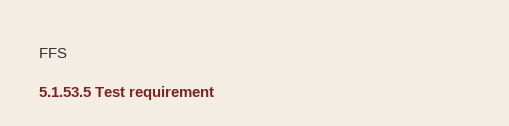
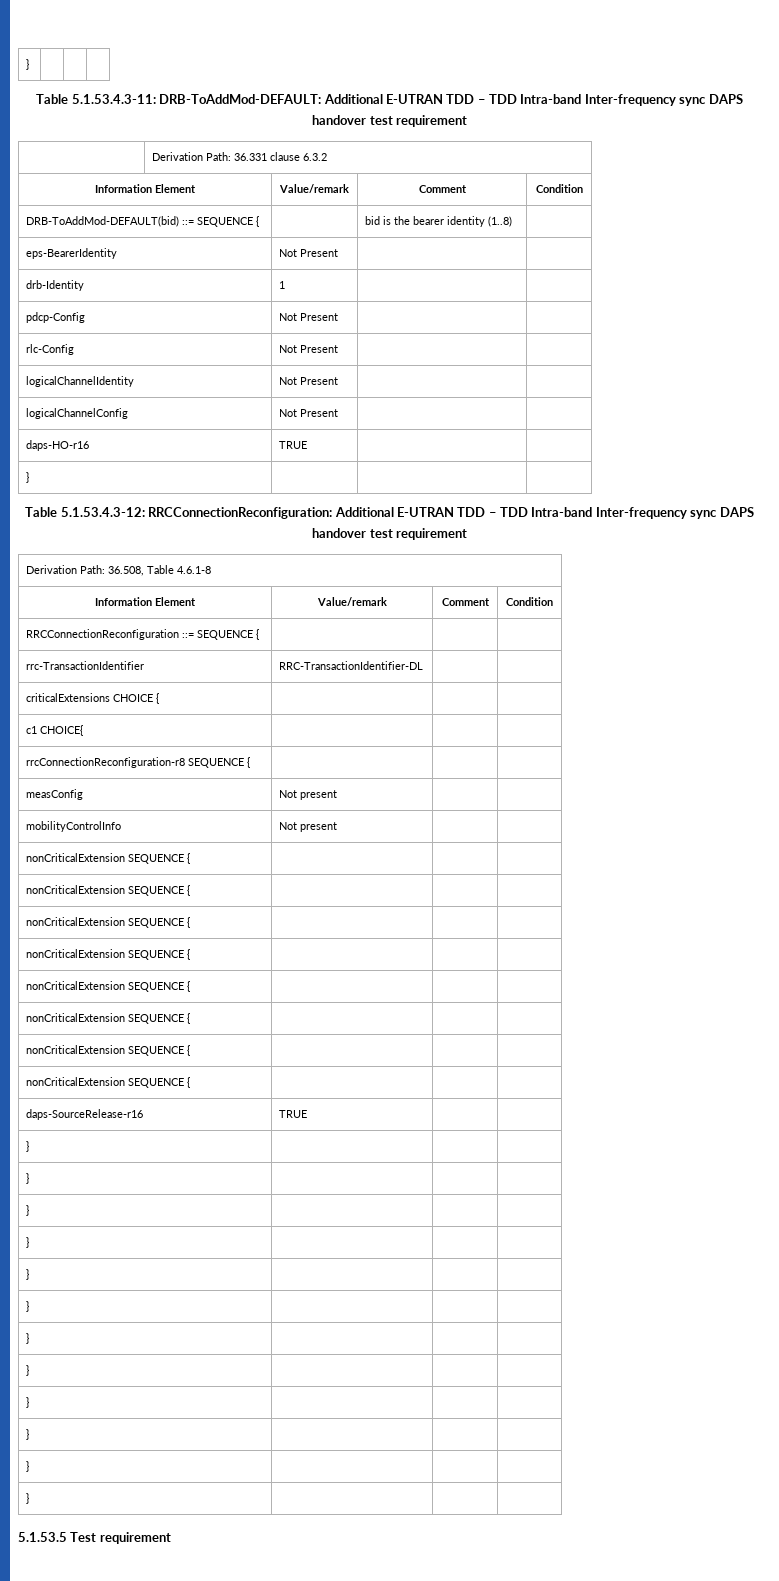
[39,48,67,58] FFS -> [26,59,30,70] [36,94,743,106] [312,115,467,127] [152,152,328,161] [95,184,196,193] [279,184,349,193] [418,185,467,193] [535,184,583,193] [26,216,260,227] [365,216,513,227] [26,248,118,259] [279,249,339,257] [26,280,85,291] [279,281,286,289] [26,312,86,323] [279,313,339,321] [26,344,75,355] [279,345,339,353] [26,376,135,387] [279,377,339,385] [26,408,129,419] [279,409,339,417] [26,440,90,451] [279,441,308,449] [26,472,30,483] [25,507,754,519] [312,528,467,540] [26,565,212,576] [95,597,196,606] [316,597,387,606] [441,598,490,606] [506,597,553,606] [26,629,260,640] [26,661,145,670] [279,661,424,670] [26,693,160,704] [26,725,84,736] [26,757,251,768] [26,789,84,800] [279,790,338,800] [26,821,122,832] [279,822,338,832] [26,853,191,864] [26,885,191,896] [26,917,191,928] [26,949,191,960] [26,981,191,992] [26,1013,191,1024] [26,1045,191,1056] [26,1077,191,1088] [26,1109,144,1120] [279,1110,308,1118] [26,1141,30,1152] [26,1173,30,1184] [26,1205,30,1216] [26,1237,30,1248] [26,1269,30,1280] [26,1301,30,1312] [26,1333,30,1344] [26,1365,30,1376] [26,1397,30,1408] [26,1429,30,1440] [26,1461,30,1472] [26,1493,30,1504] } | | | // Table 5.1.53.4.3-11: DRB-ToAddMod-DEFAULT: Additional E-UTRAN TDD – TDD Intra-band Inter-frequency sync DAPS handover test requirement // | Derivation Path: 36.331 clause 6.3.2 // Information Element | Value/remark | Comment | Condition // DRB-ToAddMod-DEFAULT(bid) ::= SEQUENCE { | | bid is the bearer identity (1..8) | // eps-BearerIdentity | Not Present | | // drb-Identity | 1 | | // pdcp-Config | Not Present | | // rlc-Config | Not Present | | // logicalChannelIdentity | Not Present | | // logicalChannelConfig | Not Present | | // daps-HO-r16 | TRUE | | // } | | | // Table 5.1.53.4.3-12: RRCConnectionReconfiguration: Additional E-UTRAN TDD – TDD Intra-band Inter-frequency sync DAPS handover test requirement // Derivation Path: 36.508, Table 4.6.1-8 // Information Element | Value/remark | Comment | Condition // RRCConnectionReconfiguration ::= SEQUENCE { | | | // rrc-TransactionIdentifier | RRC-TransactionIdentifier-DL | | // criticalExtensions CHOICE { | | | // c1 CHOICE{ | | | // rrcConnectionReconfiguration-r8 SEQUENCE { | | | // measConfig | Not present | | // mobilityControlInfo | Not present | | // nonCriticalExtension SEQUENCE { | | | // nonCriticalExtension SEQUENCE { | | | // nonCriticalExtension SEQUENCE { | | | // nonCriticalExtension SEQUENCE { | | | // nonCriticalExtension SEQUENCE { | | | // nonCriticalExtension SEQUENCE { | | | // nonCriticalExtension SEQUENCE { | | | // nonCriticalExtension SEQUENCE { | | | // daps-SourceRelease-r16 | TRUE | | // } | | | // } | | | // } | | | // } | | | // } | | | // } | | | // } | | | // } | | | // } | | | // } | | | // } | | | // } | | |

